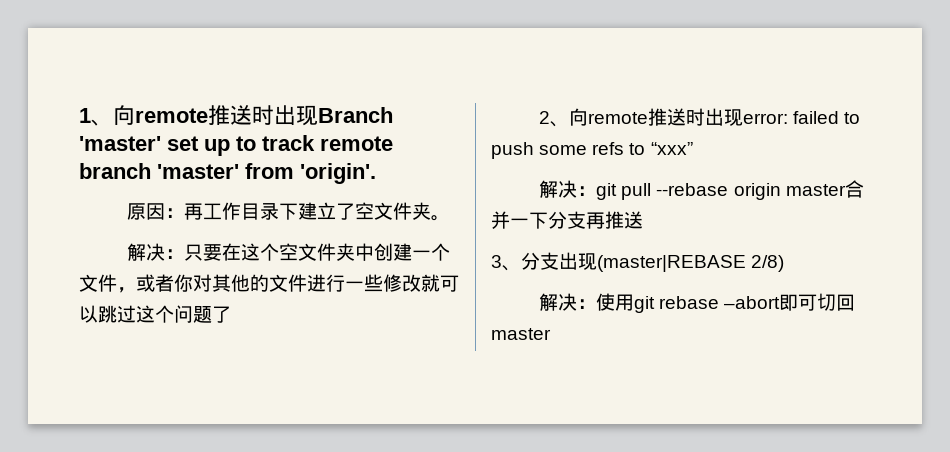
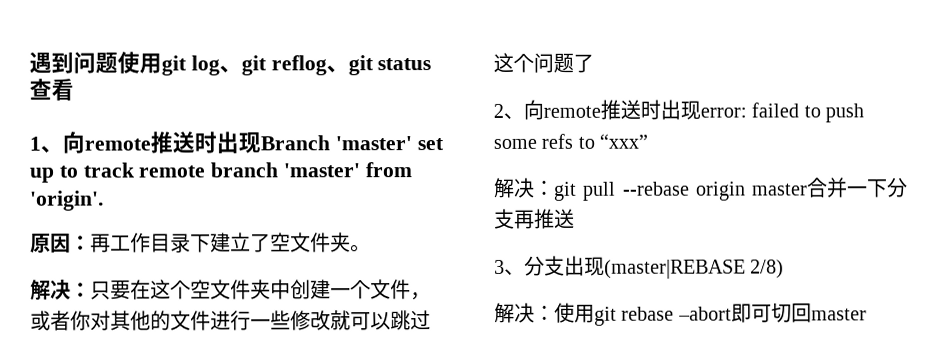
(79, 115) none -> [29,51,432,76] [29,78,74,101] 遇到问题使用git log、git reflog、git status查看 //

